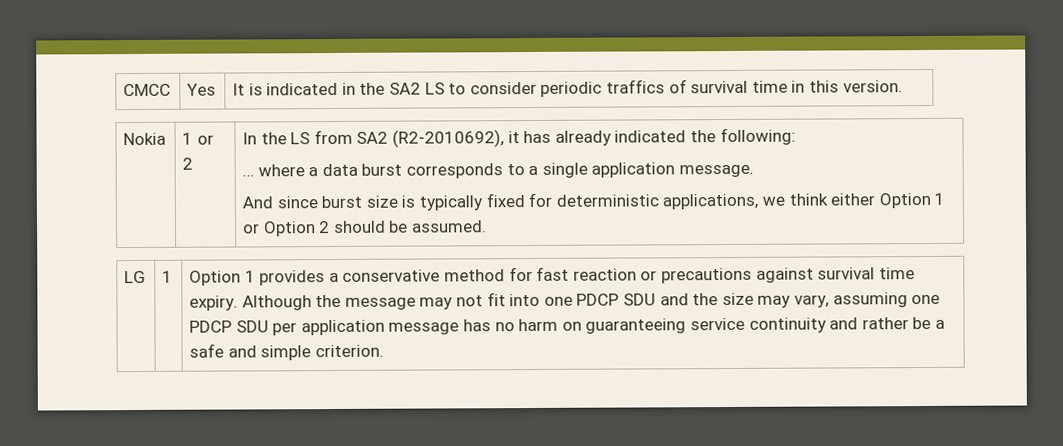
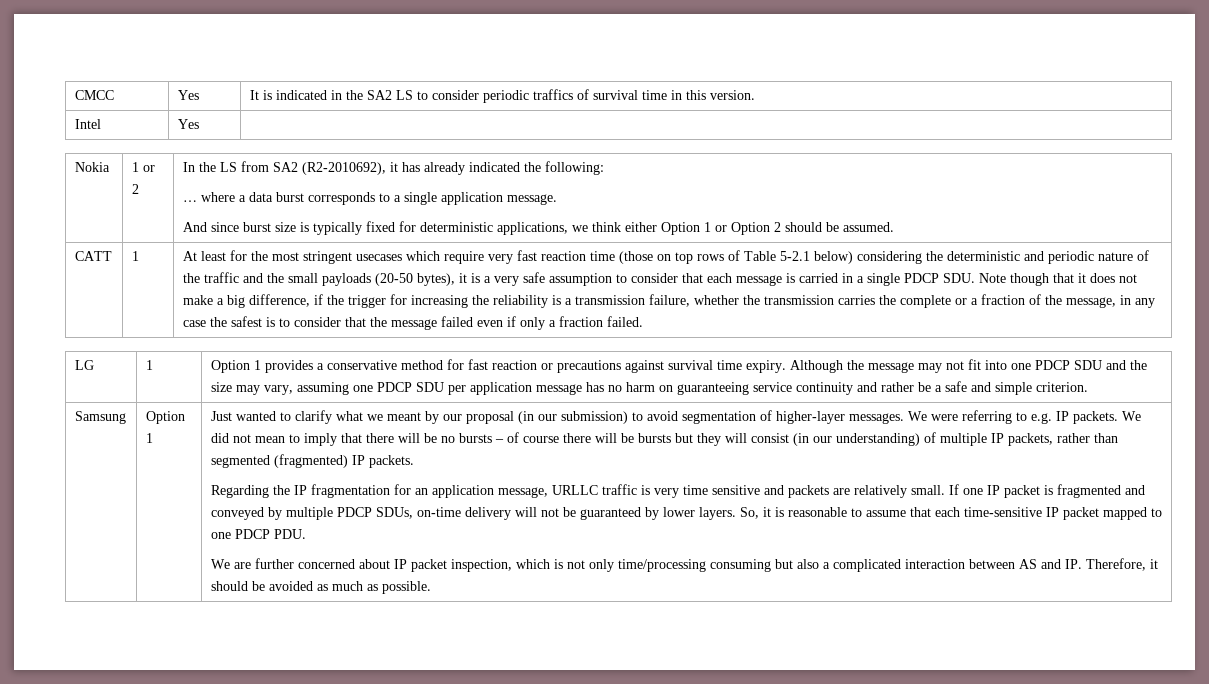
(903, 86) none -> [74,119,101,129] [177,119,199,129] // Intel | Yes |
(488, 226) none -> [74,251,112,261] [131,251,139,261] [182,250,1149,264] [182,272,1137,286] [182,294,1155,308] [182,316,643,330] // CATT | 1 | At least for the most stringent usecases which require very fast reaction time (those on top rows of Table 5-2.1 below) considering the deterministic and periodic nature of the traffic and the small payloads (20-50 bytes), it is a very safe assumption to consider that each message is carried in a single PDCP SDU. Note though that it does not make a big difference, if the trigger for increasing the reliability is a transmission failure, whether the transmission carries the complete or a fraction of the message, in any case the safest is to consider that the message failed even if only a fraction failed.
(384, 351) none -> [74,411,126,424] [145,411,185,424] [145,433,153,443] [210,410,1141,424] [210,432,1118,446] [210,454,414,468] [210,484,1145,498] [210,507,1162,520] [210,529,306,539] [210,558,1158,572] [210,581,431,594] // Samsung | Option 1 | Just wanted to clarify what we meant by our proposal (in our submission) to avoid segmentation of higher-layer messages. We were referring to e.g. IP packets. We did not mean to imply that there will be no bursts – of course there will be bursts but they will consist (in our understanding) of multiple IP packets, rather than segmented (fragmented) IP packets. // Regarding the IP fragmentation for an application message, URLLC traffic is very time sensitive and packets are relatively small. If one IP packet is fragmented and conveyed by multiple PDCP SDUs, on-time delivery will not be guaranteed by lower layers. So, it is reasonable to assume that each time-sensitive IP packet mapped to one PDCP PDU. // We are further concerned about IP packet inspection, which is not only time/processing consuming but also a complicated interaction between AS and IP. Therefore, it should be avoided as much as possible.

